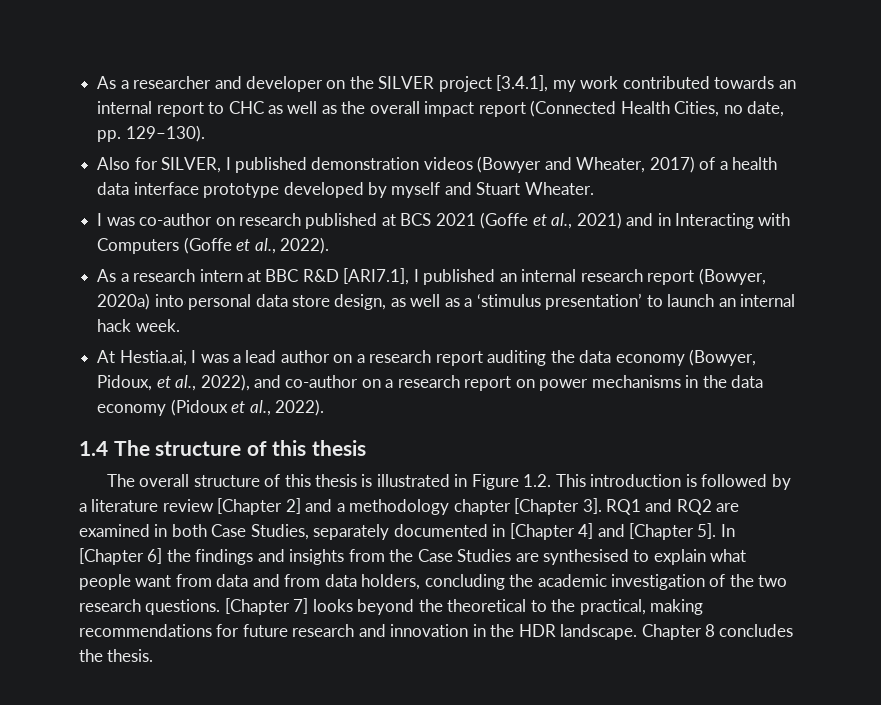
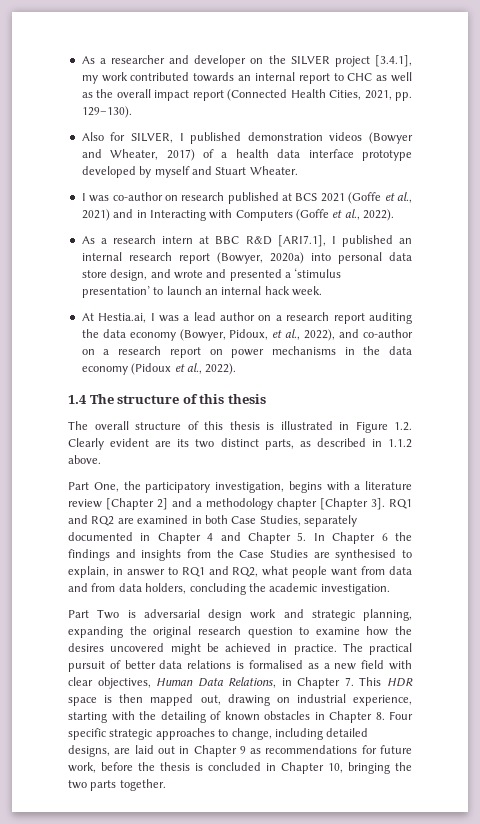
[723,101,784,117] no date, -> [364,90,392,100] 2021,
[390,294,460,307] as well as -> [150,269,282,281] and wrote and presented
[555,474,791,490] This introduction is followed by -> [68,438,412,450] [68,455,101,464] [68,481,350,493] Clearly evident are its two distinct parts, as described in 1.1.2 above. // Part One, the participatory investigation, begins with
[509,523,735,540] [79,548,163,565] [Chapter 4] and [Chapter 5]. In [Chapter 6] -> [157,532,388,544] Chapter 4 and Chapter 5. In Chapter 6
[653,549,706,565] explain -> [68,566,259,578] explain, in answer to RQ1 and RQ2,
[611,574,788,590] [79,598,704,615] [79,624,794,640] [79,649,154,662] investigation of the two research questions. [Chapter 7] looks beyond the theoretical to the practical, making recommendations for future research and innovation in the HDR landscape. Chapter 8 concludes the thesis. -> [320,584,390,595] [68,609,412,621] [68,626,412,638] [68,643,412,655] [68,660,412,672] [68,677,413,689] [68,694,412,706] [68,711,413,723] [68,728,369,740] [68,745,413,757] [68,762,412,774] [68,779,166,791] investigation. // Part Two is adversarial design work and strategic planning, expanding the original research question to examine how the desires uncovered might be achieved in practice. The practical pursuit of better data relations is formalised as a new field with clear objectives, Human Data Relations, in Chapter 7. This HDR space is then mapped out, drawing on industrial experience, starting with the detailing of known obstacles in Chapter 8. Four specific strategic approaches to change, including detailed designs, are laid out in Chapter 9 as recommendations for future work, before the thesis is concluded in Chapter 10, bringing the two parts together.

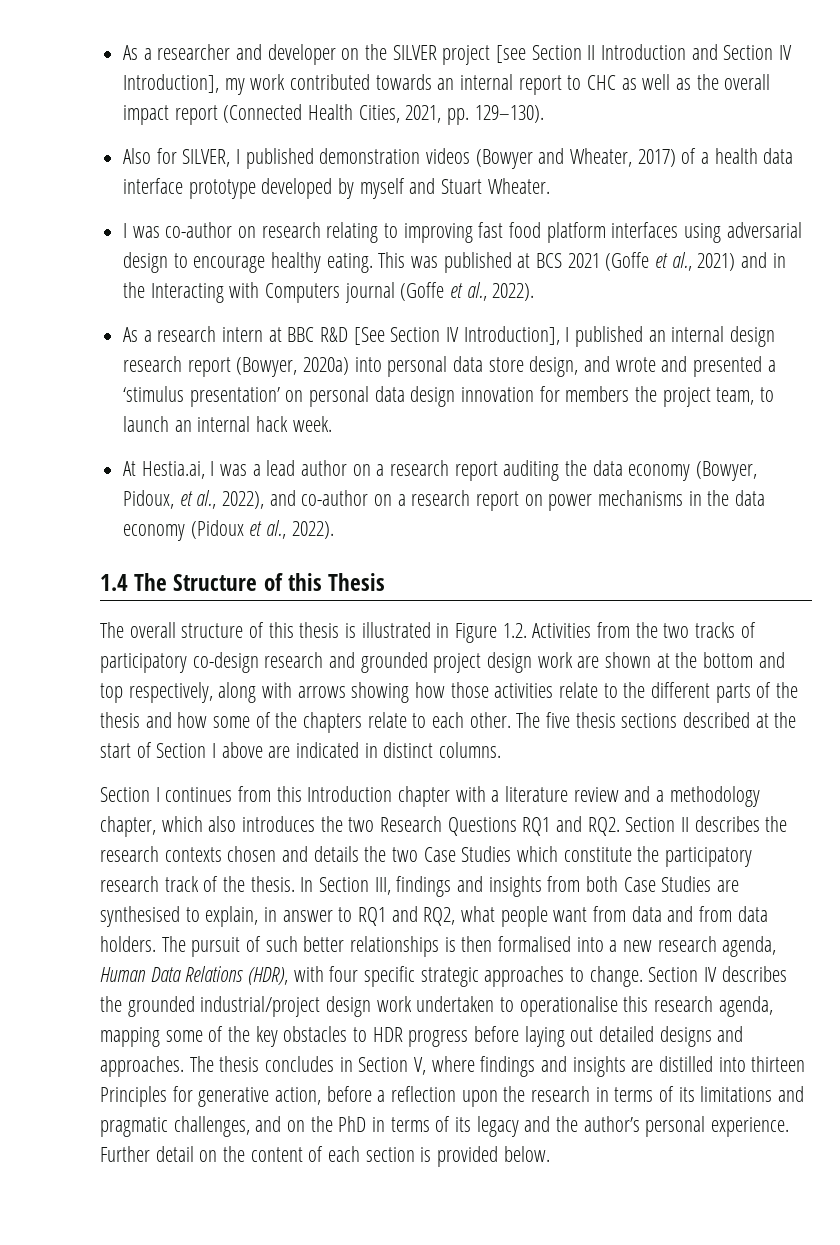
[375,55,412,67] [3.4.1], -> [496,44,793,63] [123,74,220,93] [see Section II Introduction and Section IV Introduction],
(225, 196) none -> [326,222,802,243] [123,252,439,273] relating to improving fast food platform interfaces using adversarial design to encourage healthy eating. This was
(147, 214) none -> [123,282,146,298] the
(293, 215) none -> [344,282,395,303] journal
[277,235,326,247] [ARI7.1], -> [353,326,560,345] [See Section IV Introduction],
(122, 256) none -> [730,326,776,347] design
(150, 292) none -> [285,386,755,407] on personal data design innovation for members the project team,
[117,394,266,404] structure of this thesis -> [173,573,386,591] Structure of this Thesis
[68,438,412,450] [68,455,101,464] [68,481,322,493] Clearly evident are its two distinct parts, as described in 1.1.2 above. // Part One, the participatory investigation, begins -> [532,622,756,638] [100,652,785,673] [100,682,799,703] [100,712,797,733] [100,742,502,758] [100,786,451,807] Activities from the two tracks of participatory co-design research and grounded project design work are shown at the bottom and top respectively, along with arrows showing how those activities relate to the different parts of the thesis and how some of the chapters relate to each other. The five thesis sections described at the start of Section I above are indicated in distinct columns. // Section I continues from this Introduction chapter
[106,498,168,510] [Chapter 2] -> (619, 794) none
[277,498,412,510] [68,515,357,527] [68,532,412,544] chapter [Chapter 3]. RQ1 and RQ2 are examined in both Case Studies, separately documented in Chapter 4 and Chapter 5. In Chapter 6 the -> [100,816,788,837] [100,846,753,867] [100,876,391,895] chapter, which also introduces the two Research Questions RQ1 and RQ2. Section II describes the research contexts chosen and details the two Case Studies which constitute the participatory research track of the thesis. In Section III,
[216,549,234,558] the -> [586,876,619,892] both
[145,583,390,595] [68,609,412,621] [68,626,412,638] [68,643,412,655] [68,660,412,672] [68,677,413,689] [68,694,412,706] [68,711,413,723] [68,728,369,740] [68,745,413,757] [68,762,412,774] [68,779,166,791] holders, concluding the academic investigation. // Part Two is adversarial design work and strategic planning, expanding the original research question to examine how the desires uncovered might be achieved in practice. The practical pursuit of better data relations is formalised as a new field with clear objectives, Human Data Relations, in Chapter 7. This HDR space is then mapped out, drawing on industrial experience, starting with the detailing of known obstacles in Chapter 8. Four specific strategic approaches to change, including detailed designs, are laid out in Chapter 9 as recommendations for future work, before the thesis is concluded in Chapter 10, bringing the two parts together. -> [100,936,777,957] [100,966,787,987] [100,996,773,1017] [100,1026,744,1047] [100,1056,806,1077] [100,1086,805,1107] [100,1116,790,1137] [100,1146,550,1167] holders. The pursuit of such better relationships is then formalised into a new research agenda, Human Data Relations (HDR), with four specific strategic approaches to change. Section IV describes the grounded industrial/project design work undertaken to operationalise this research agenda, mapping some of the key obstacles to HDR progress before laying out detailed designs and approaches. The thesis concludes in Section V, where findings and insights are distilled into thirteen Principles for generative action, before a reflection upon the research in terms of its limitations and pragmatic challenges, and on the PhD in terms of its legacy and the author’s personal experience. Further detail on the content of each section is provided below.

